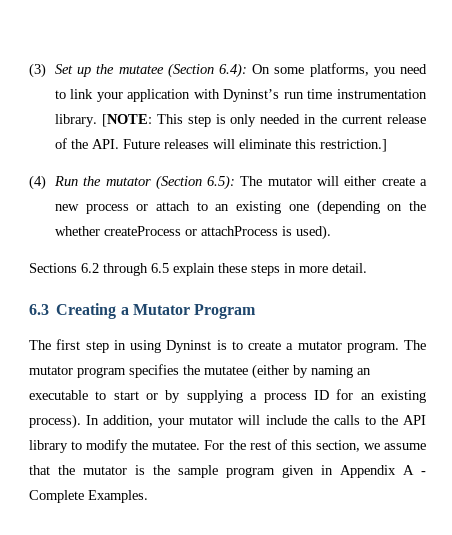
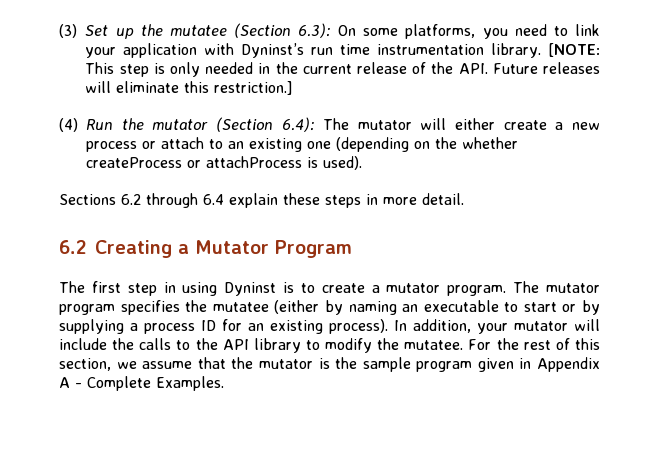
[218,63,247,78] 6.4): -> [298,23,332,38] 6.3):
[207,175,236,190] 6.5): -> [281,117,315,132] 6.4):
[151,263,169,273] 6.5 -> [203,194,224,205] 6.4
[29,304,49,315] 6.3 -> [59,240,87,254] 6.2

